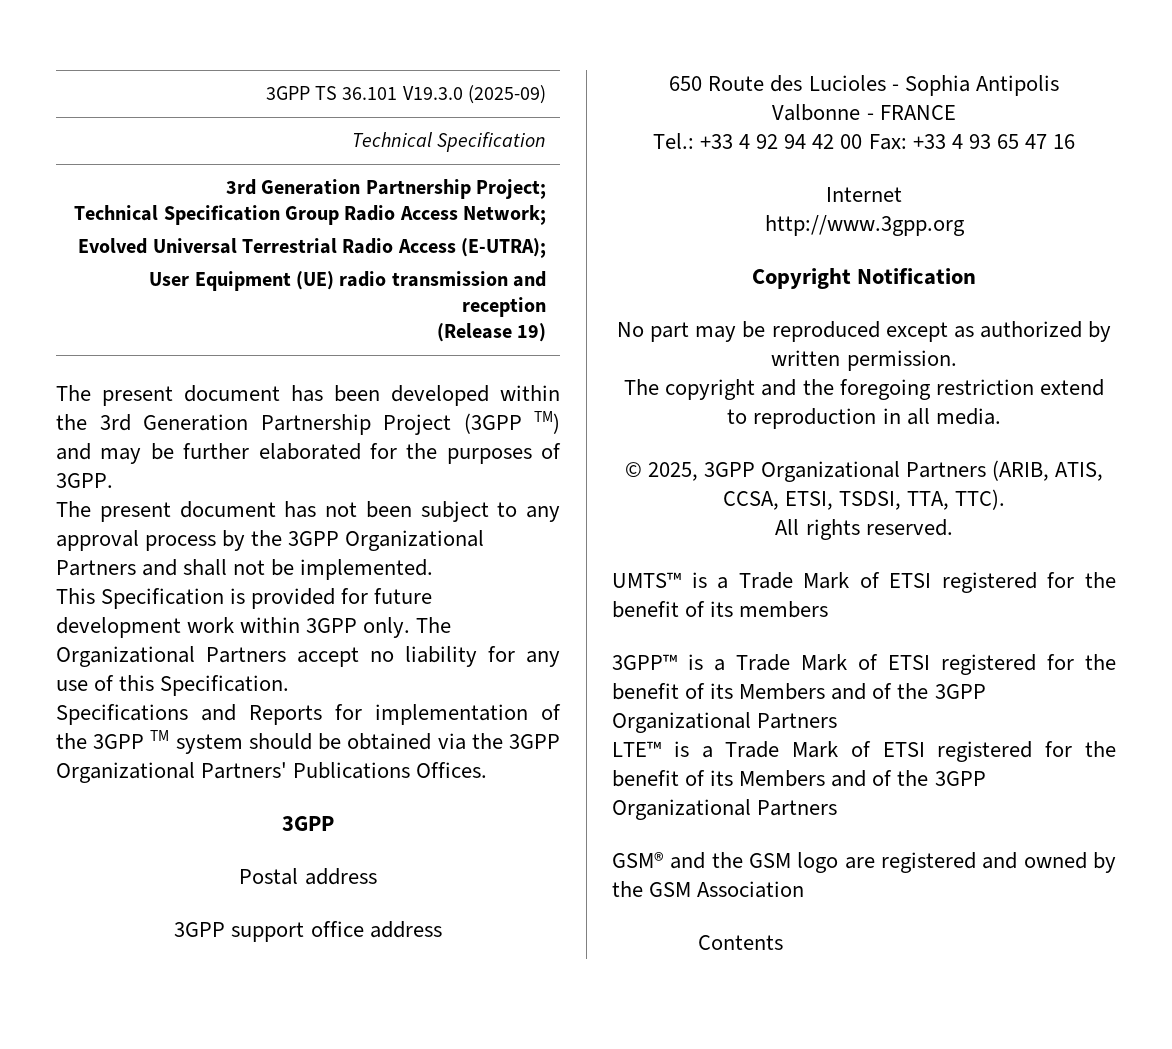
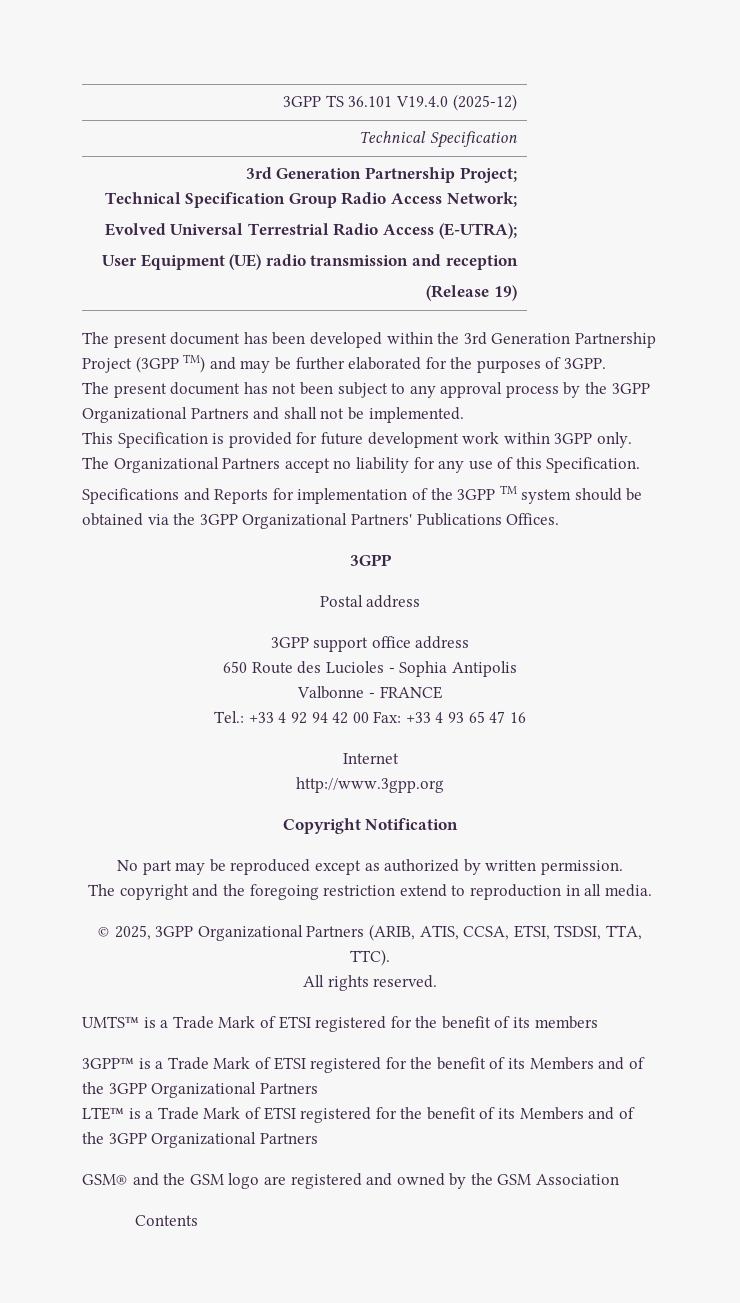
[402,85,547,104] V19.3.0 (2025-09) -> [395,94,517,111] V19.4.0 (2025-12)

